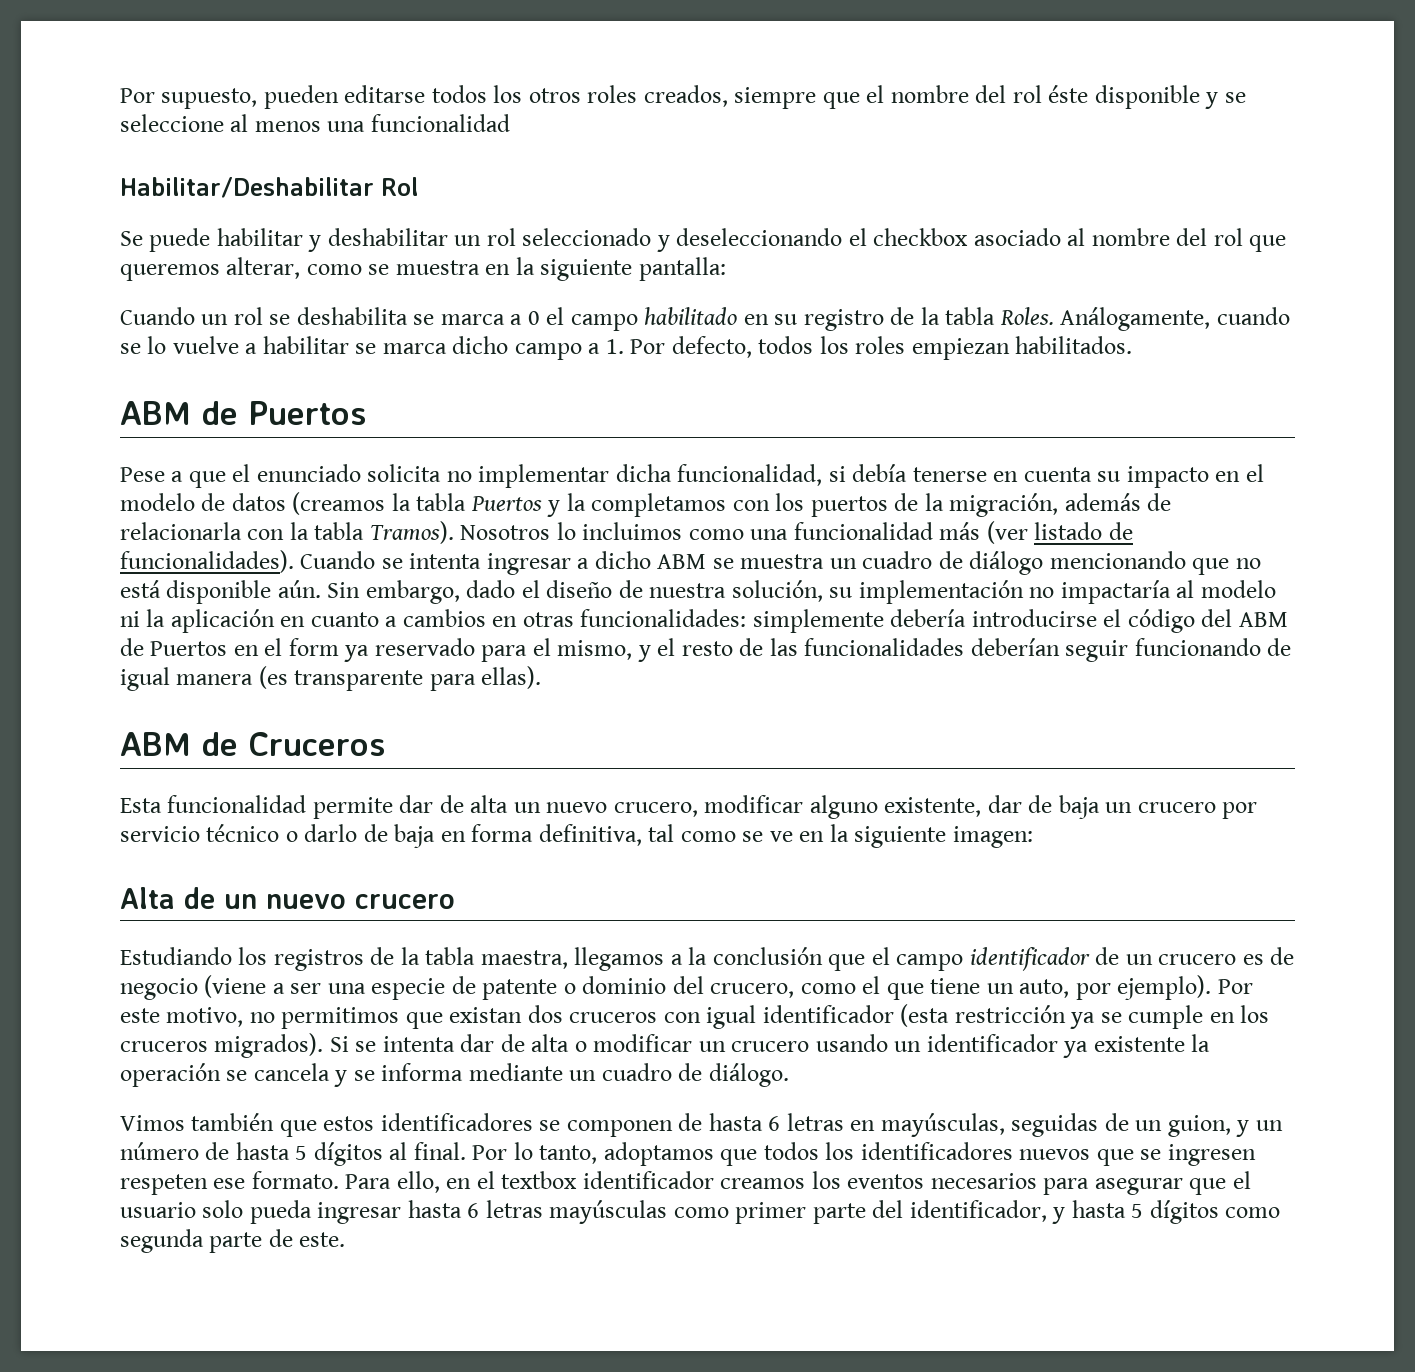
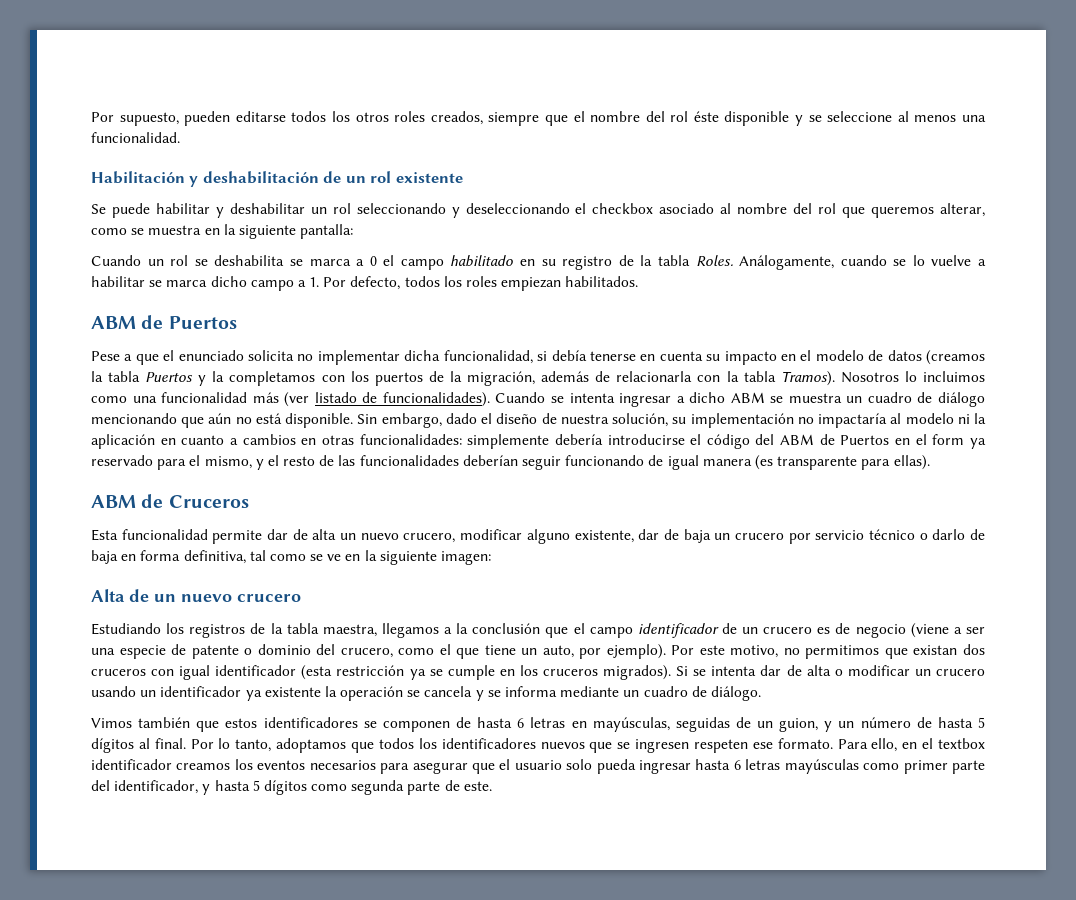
[370,114,510,132] [120,177,418,198] funcionalidad // Habilitar/Deshabilitar Rol -> [91,132,180,143] [91,171,463,187] funcionalidad. // Habilitación y deshabilitación de un rol existente
[522,228,652,246] seleccionado -> [356,203,446,214] seleccionando
(1230, 566) none -> [208,413,232,424] aún
[166,580,321,604] disponible aún. -> [285,413,354,428] disponible.

